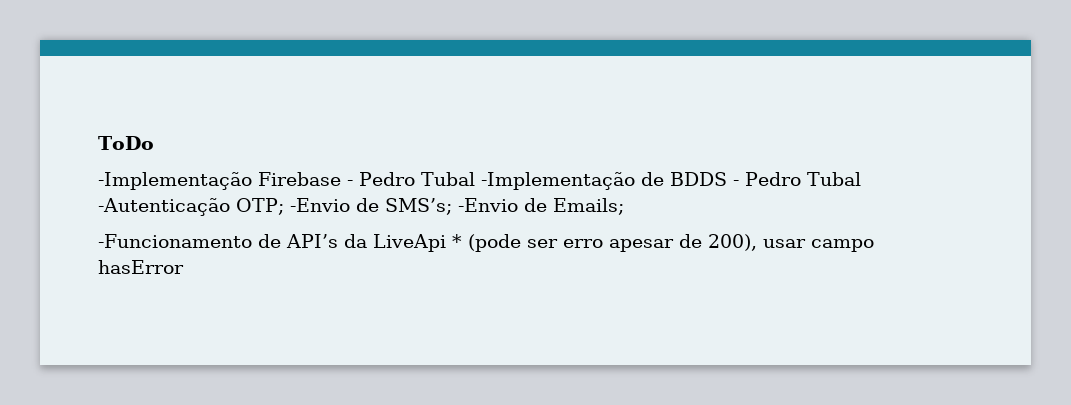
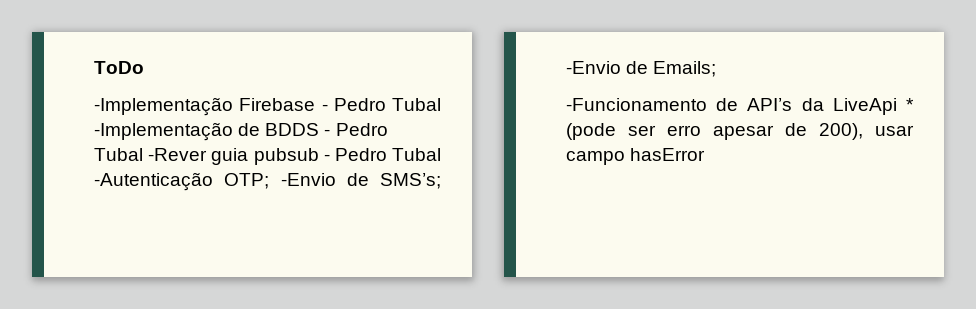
(861, 179) none -> [148,148,441,165] -Rever guia pubsub - Pedro Tubal

